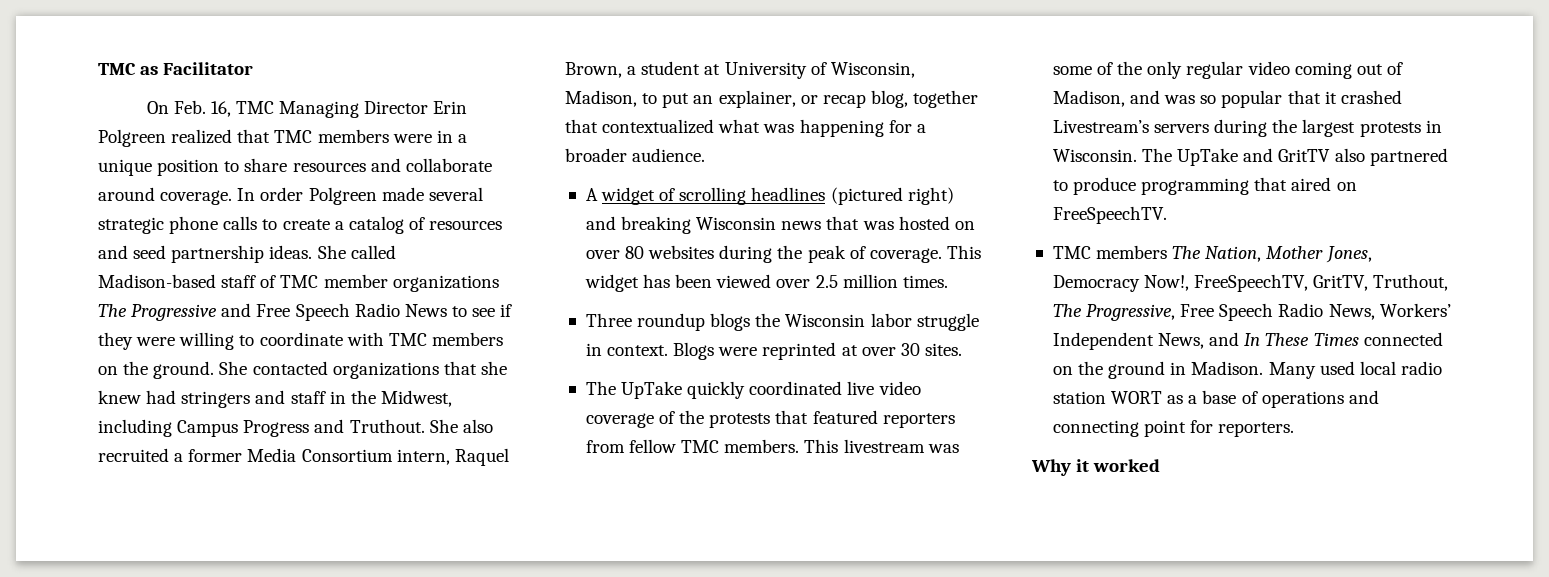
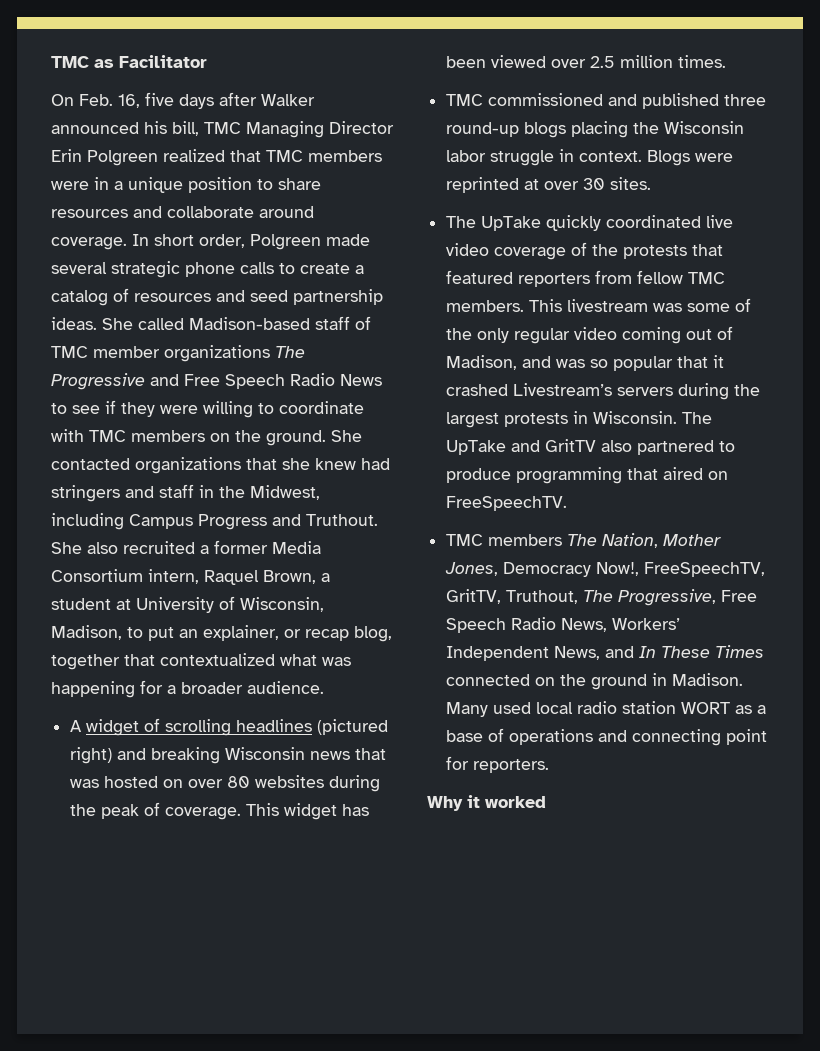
(231, 109) none -> [145,92,315,109] [51,121,199,136] five days after Walker announced his bill,
[260,187,304,201] order -> [154,234,245,248] short order,
[585,313,751,331] Three roundup blogs -> [446,93,767,109] [446,121,629,138] TMC commissioned and published three round-up blogs placing

